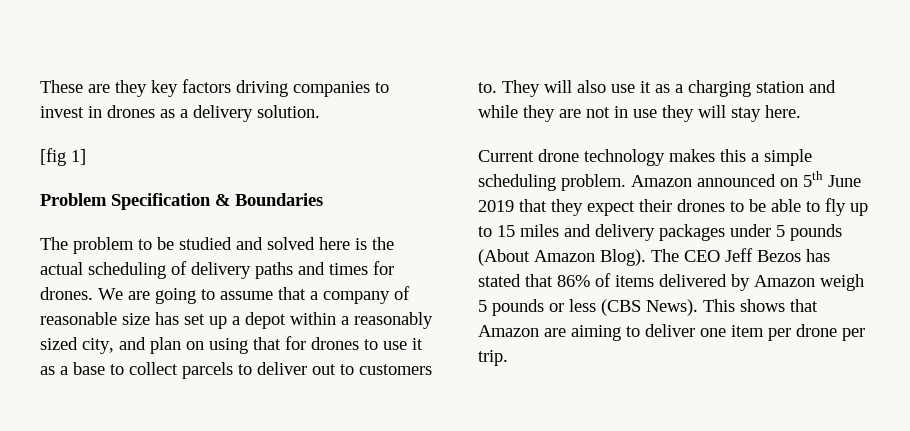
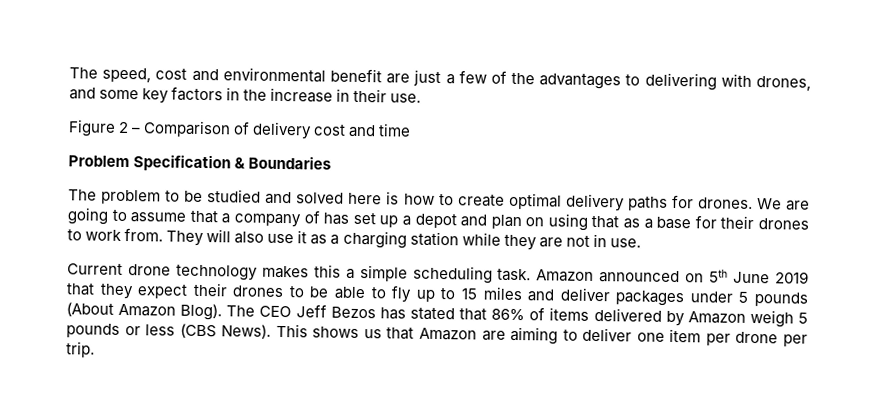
[40,79,389,97] [40,105,320,122] [40,148,86,166] These are they key factors driving companies to invest in drones as a delivery solution. // [fig 1] -> [69,67,811,91] [69,86,422,104] [68,119,412,140] The speed, cost and environmental benefit are just a few of the advantages to delivering with drones, and some key factors in the increase in their use. // Figure 2 – Comparison of delivery cost and time
[372,237,394,250] [40,261,368,279] the actual scheduling of delivery paths and times -> [403,192,668,212] how to create optimal delivery paths
[40,312,150,325] reasonable size -> (320, 217) none
[290,312,433,329] [40,337,114,354] within a reasonably sized city, -> (457, 221) none
[285,336,423,350] [40,362,432,379] [478,82,497,93] for drones to use it as a base to collect parcels to deliver out to customers to. -> [623,215,809,230] [67,228,164,242] as a base for their drones to work from.
[809,80,836,93] and -> (459, 239) none
[633,105,801,122] use they will stay here. -> [609,238,641,248] use.
[561,174,626,191] problem. -> [497,268,532,282] task.
[595,224,655,241] delivery -> [559,287,611,302] deliver
(785, 305) none -> [363,329,382,339] us

